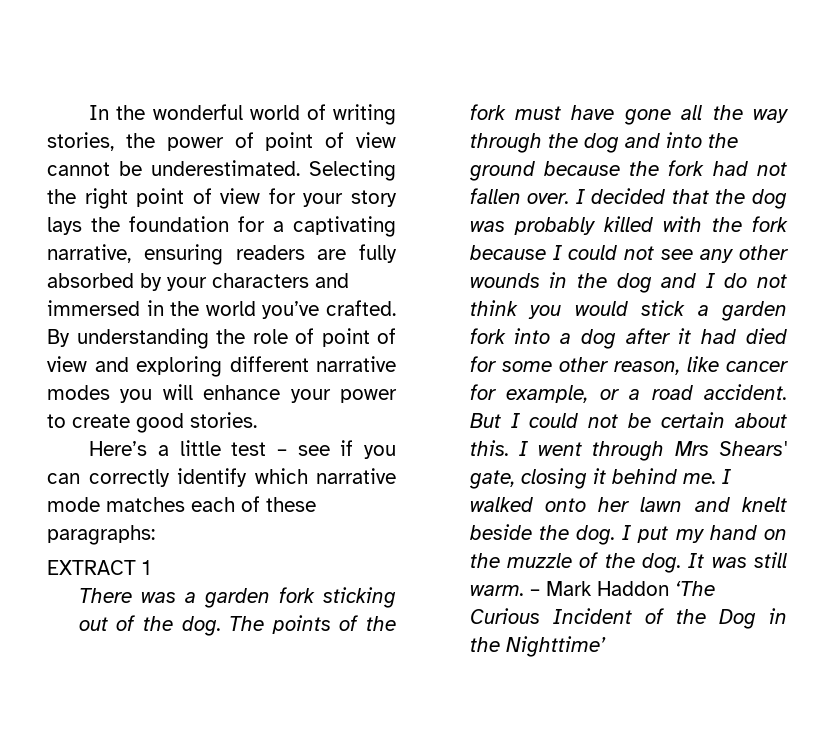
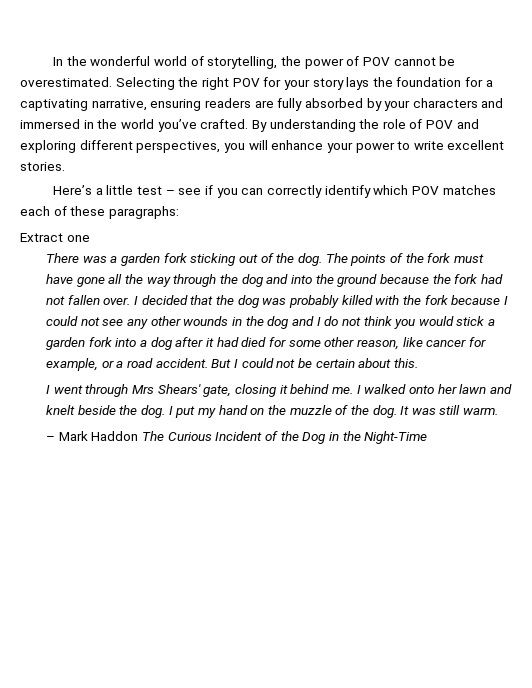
[333,104,396,125] [47,132,114,151] writing stories, -> [207,56,278,69] storytelling,
[265,132,396,151] point of view -> [362,57,390,66] POV
[151,160,300,176] underestimated. -> [20,77,112,87] overestimated.
[136,188,261,207] point of view -> [232,78,260,87] POV
[321,328,396,347] [47,356,87,372] point of view -> [426,120,454,129] POV
[316,356,396,372] [47,385,110,400] narrative modes -> [136,141,221,153] perspectives,
[72,413,184,433] create good -> [413,140,505,150] write excellent
[316,468,396,484] [47,497,100,512] narrative mode -> [411,186,439,195] POV
[47,560,150,575] EXTRACT 1 -> [20,233,90,242] Extract one
(509, 448) none -> (418, 363) //
(524, 590) none -> (499, 411) //
[674,581,715,596] ‘The -> [142,431,165,441] The
[505,636,606,657] Nighttime’ -> [364,431,428,444] Night-Time

